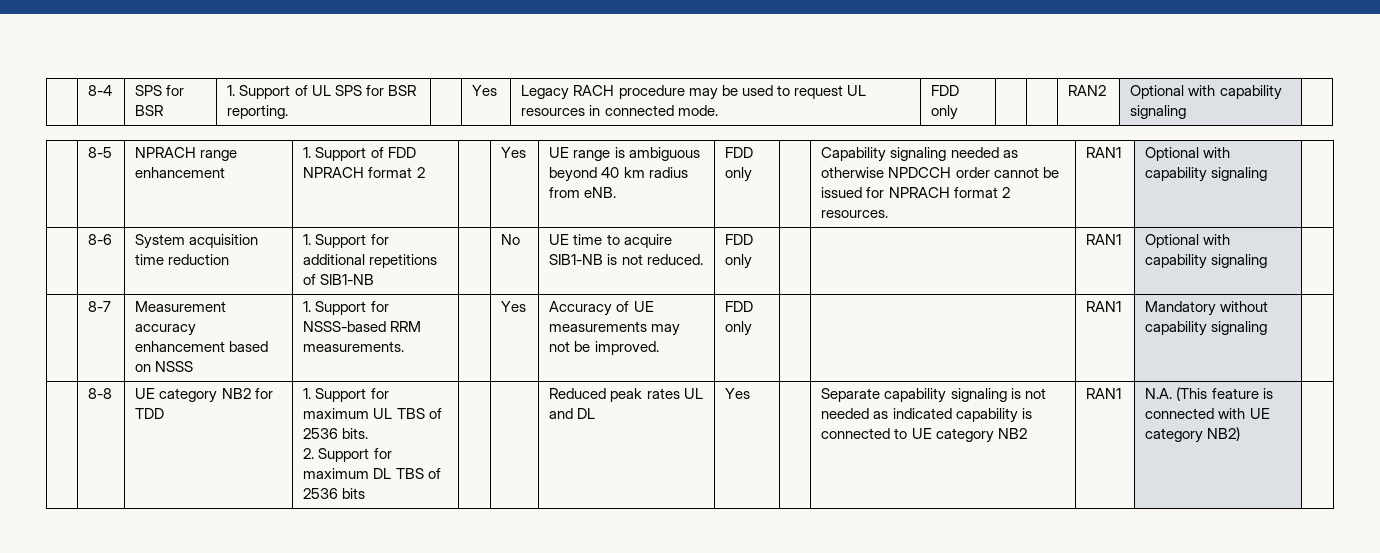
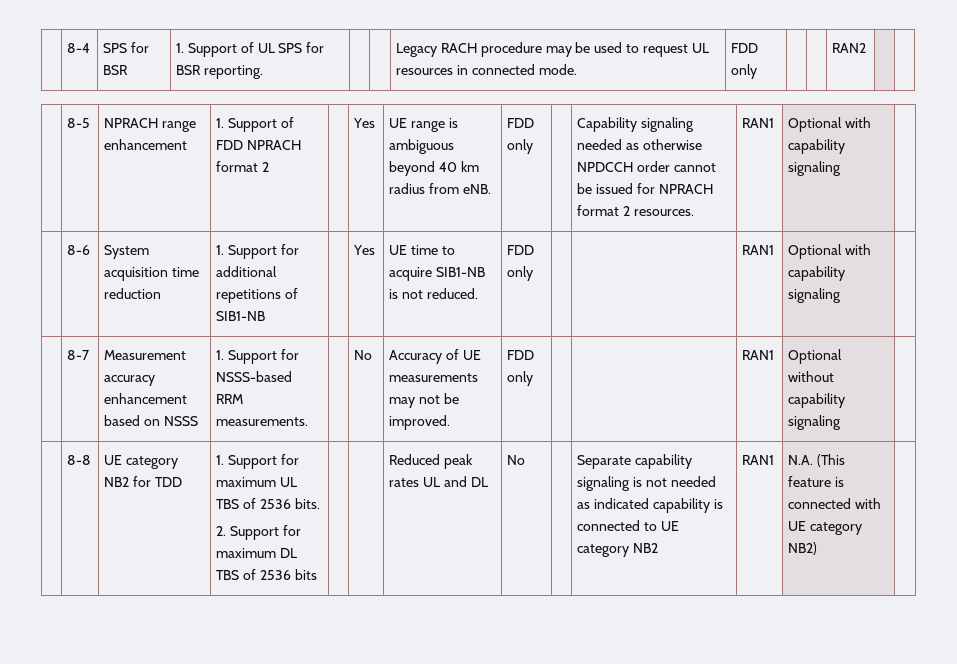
[472,85,498,96] Yes -> (264, 72) none
[1130,85,1282,100] [1130,105,1187,119] Optional with capability signaling -> (867, 48) none
[501,234,521,245] No -> [353,245,376,255] Yes
[501,301,527,312] Yes -> [354,350,373,360] No
[1145,301,1217,316] Mandatory -> [788,349,843,364] Optional
[725,388,751,399] Yes -> [507,455,526,465] No

